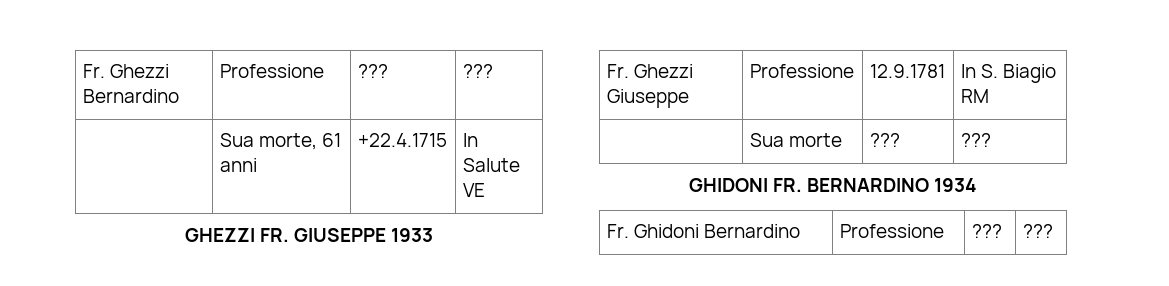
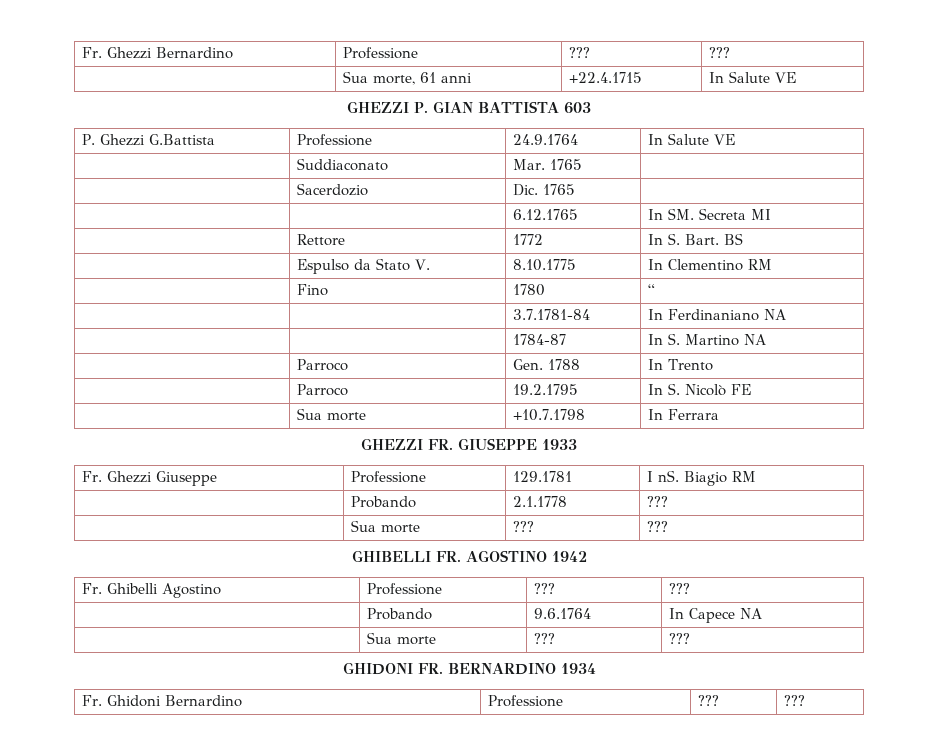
(485, 190) none -> [346,101,592,114] [81,134,215,146] [296,134,372,146] [512,134,578,145] [647,133,735,145] [296,158,388,171] [512,159,582,170] [296,183,368,196] [512,184,575,196] [512,209,578,220] [647,208,771,220] [296,234,345,246] [512,234,543,245] [647,233,743,245] [296,258,430,274] [512,259,576,271] [647,259,772,271] [296,284,328,296] [512,284,545,296] [647,284,655,295] [512,309,590,320] [647,309,786,321] [512,334,566,345] [647,333,766,346] [296,359,348,371] [512,359,580,370] [647,359,713,371] [296,384,348,396] [512,384,578,395] [647,383,751,396] [296,408,366,421] [512,409,585,421] [647,409,719,420] // GHEZZI P. GIAN BATTISTA 603 // P. Ghezzi G.Battista | Professione | 24.9.1764 | In Salute VE // | Suddiaconato | Mar. 1765 | // | Sacerdozio | Dic. 1765 | // | | 6.12.1765 | In SM. Secreta MI // | Rettore | 1772 | In S. Bart. BS // | Espulso da Stato V. | 8.10.1775 | In Clementino RM // | Fino | 1780 | “ // | | 3.7.1781-84 | In Ferdinaniano NA // | | 1784-87 | In S. Martino NA // | Parroco | Gen. 1788 | In Trento // | Parroco | 19.2.1795 | In S. Nicolò FE // | Sua morte | +10.7.1798 | In Ferrara
[869,64,945,78] [960,64,1056,83] [960,89,989,103] 12.9.1781 | In S. Biagio RM -> [512,471,572,482] [646,470,756,486] [350,496,416,508] [512,496,567,507] [646,496,668,507] [350,520,420,533] [512,521,534,532] [646,521,668,532] [351,550,587,562] [81,583,221,598] [366,583,442,595] [533,583,555,594] [668,583,690,594] [366,608,432,620] [533,608,591,619] [668,608,762,623] 129.1781 | I nS. Biagio RM // | Probando | 2.1.1778 | ??? // | Sua morte | ??? | ??? // GHIBELLI FR. AGOSTINO 1942 // Fr. Ghibelli Agostino | Professione | ??? | ??? // | Probando | 9.6.1764 | In Capece NA

